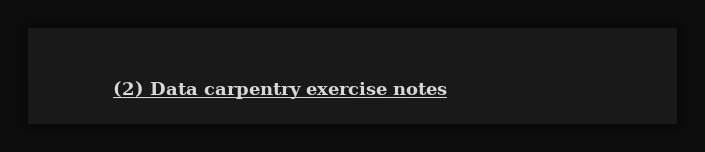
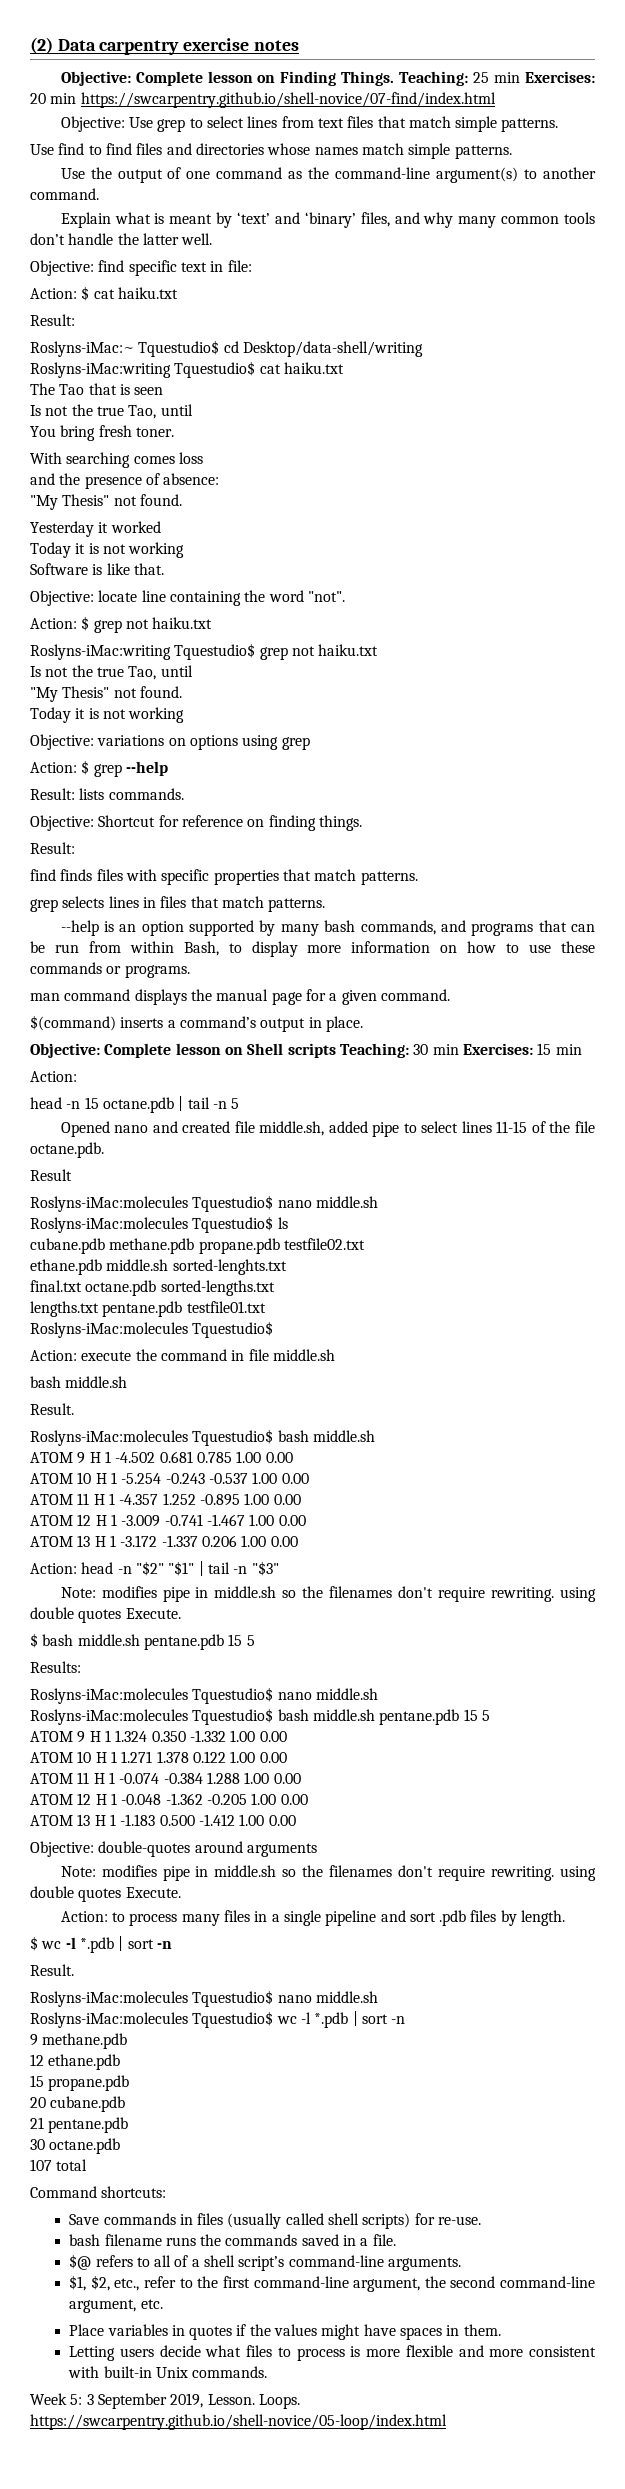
(448, 88) none -> [60,71,596,86] [30,92,496,108] [60,116,559,132] [30,143,512,159] [60,167,597,183] [30,188,99,200] [60,212,596,228] [30,233,213,245] [30,260,252,276] [30,286,178,301] [30,314,75,326] [30,340,423,357] [30,361,344,378] [30,383,164,395] [30,404,193,419] [30,425,174,441] [30,452,203,468] [30,473,220,489] [30,494,182,510] [30,521,161,537] [30,542,185,558] [30,563,164,575] [30,590,345,606] [30,616,213,633] [30,643,379,660] [30,665,193,680] [30,686,182,702] [30,707,185,723] [30,734,310,750] [30,760,168,777] [30,788,184,800] [30,815,362,831] [30,842,75,854] [30,869,418,885] [30,896,326,912] [60,920,595,936] [30,941,595,957] [30,962,190,978] [30,989,450,1005] [30,1015,363,1032] [30,1043,582,1058] [30,1071,77,1082] [30,1096,240,1113] [60,1121,595,1137] [30,1142,104,1158] [30,1169,72,1181] [30,1195,378,1212] [30,1216,288,1233] [30,1238,365,1254] [30,1259,287,1275] [30,1280,275,1296] [30,1301,266,1317] [30,1321,274,1338] [30,1349,335,1361] [30,1376,128,1388] [30,1403,74,1415] [30,1429,375,1446] [30,1451,293,1464] [30,1472,309,1484] [30,1493,301,1506] [30,1514,306,1527] [30,1535,298,1547] [30,1561,279,1576] [60,1586,597,1602] [30,1607,181,1623] [30,1633,255,1650] [30,1661,81,1673] [30,1687,378,1704] [30,1708,490,1725] [30,1730,287,1743] [30,1751,287,1763] [30,1772,301,1784] [30,1793,308,1805] [30,1814,296,1826] [30,1841,317,1857] [60,1865,597,1881] [30,1886,181,1902] [60,1910,566,1926] [30,1936,172,1953] [30,1964,74,1976] [30,1990,378,2007] [30,2011,406,2028] [30,2033,128,2049] [30,2054,121,2070] [30,2075,130,2091] [30,2096,126,2112] [30,2117,129,2133] [30,2138,121,2154] [30,2159,88,2171] [30,2186,167,2198] [69,2213,482,2229] [69,2234,396,2246] [69,2254,462,2271] [69,2275,595,2292] [69,2299,163,2313] [69,2324,501,2340] [69,2345,596,2361] [68,2366,268,2378] [30,2393,300,2409] [30,2414,447,2430] // Objective: Complete lesson on Finding Things. Teaching: 25 min Exercises: 20 min https://swcarpentry.github.io/shell-novice/07-find/index.html // Objective: Use grep to select lines from text files that match simple patterns. // Use find to find files and directories whose names match simple patterns. // Use the output of one command as the command-line argument(s) to another command. // Explain what is meant by ‘text’ and ‘binary’ files, and why many common tools don’t handle the latter well. // Objective: find specific text in file: // Action: $ cat haiku.txt // Result: // Roslyns-iMac:~ Tquestudio$ cd Desktop/data-shell/writing // Roslyns-iMac:writing Tquestudio$ cat haiku.txt // The Tao that is seen // Is not the true Tao, until // You bring fresh toner. // With searching comes loss // and the presence of absence: // "My Thesis" not found. // Yesterday it worked // Today it is not working // Software is like that. // Objective: locate line containing the word "not". // Action: $ grep not haiku.txt // Roslyns-iMac:writing Tquestudio$ grep not haiku.txt // Is not the true Tao, until // "My Thesis" not found. // Today it is not working // Objective: variations on options using grep // Action: $ grep --help // Result: lists commands. // Objective: Shortcut for reference on finding things. // Result: // find finds files with specific properties that match patterns. // grep selects lines in files that match patterns. // --help is an option supported by many bash commands, and programs that can be run from within Bash, to display more information on how to use these commands or programs. // man command displays the manual page for a given command. // $(command) inserts a command’s output in place. // Objective: Complete lesson on Shell scripts Teaching: 30 min Exercises: 15 min // Action: // head -n 15 octane.pdb | tail -n 5 // Opened nano and created file middle.sh, added pipe to select lines 11-15 of the file octane.pdb. // Result // Roslyns-iMac:molecules Tquestudio$ nano middle.sh // Roslyns-iMac:molecules Tquestudio$ ls // cubane.pdb methane.pdb propane.pdb testfile02.txt // ethane.pdb middle.sh sorted-lenghts.txt // final.txt octane.pdb sorted-lengths.txt // lengths.txt pentane.pdb testfile01.txt // Roslyns-iMac:molecules Tquestudio$ // Action: execute the command in file middle.sh // bash middle.sh // Result. // Roslyns-iMac:molecules Tquestudio$ bash middle.sh // ATOM 9 H 1 -4.502 0.681 0.785 1.00 0.00 // ATOM 10 H 1 -5.254 -0.243 -0.537 1.00 0.00 // ATOM 11 H 1 -4.357 1.252 -0.895 1.00 0.00 // ATOM 12 H 1 -3.009 -0.741 -1.467 1.00 0.00 // ATOM 13 H 1 -3.172 -1.337 0.206 1.00 0.00 // Action: head -n "$2" "$1" | tail -n "$3" // Note: modifies pipe in middle.sh so the filenames don't require rewriting. using double quotes Execute. // $ bash middle.sh pentane.pdb 15 5 // Results: // Roslyns-iMac:molecules Tquestudio$ nano middle.sh // Roslyns-iMac:molecules Tquestudio$ bash middle.sh pentane.pdb 15 5 // ATOM 9 H 1 1.324 0.350 -1.332 1.00 0.00 // ATOM 10 H 1 1.271 1.378 0.122 1.00 0.00 // ATOM 11 H 1 -0.074 -0.384 1.288 1.00 0.00 // ATOM 12 H 1 -0.048 -1.362 -0.205 1.00 0.00 // ATOM 13 H 1 -1.183 0.500 -1.412 1.00 0.00 // Objective: double-quotes around arguments // Note: modifies pipe in middle.sh so the filenames don't require rewriting. using double quotes Execute. // Action: to process many files in a single pipeline and sort .pdb files by length. // $ wc -l *.pdb | sort -n // Result. // Roslyns-iMac:molecules Tquestudio$ nano middle.sh // Roslyns-iMac:molecules Tquestudio$ wc -l *.pdb | sort -n // 9 methane.pdb // 12 ethane.pdb // 15 propane.pdb // 20 cubane.pdb // 21 pentane.pdb // 30 octane.pdb // 107 total // Command shortcuts: // Save commands in files (usually called shell scripts) for re-use. // bash filename runs the commands saved in a file. // $@ refers to all of a shell script’s command-line arguments. // $1, $2, etc., refer to the first command-line argument, the second command-line argument, etc. // Place variables in quotes if the values might have spaces in them. // Letting users decide what files to process is more flexible and more consistent with built-in Unix commands. // Week 5: 3 September 2019, Lesson. Loops. https://swcarpentry.github.io/shell-novice/05-loop/index.html

